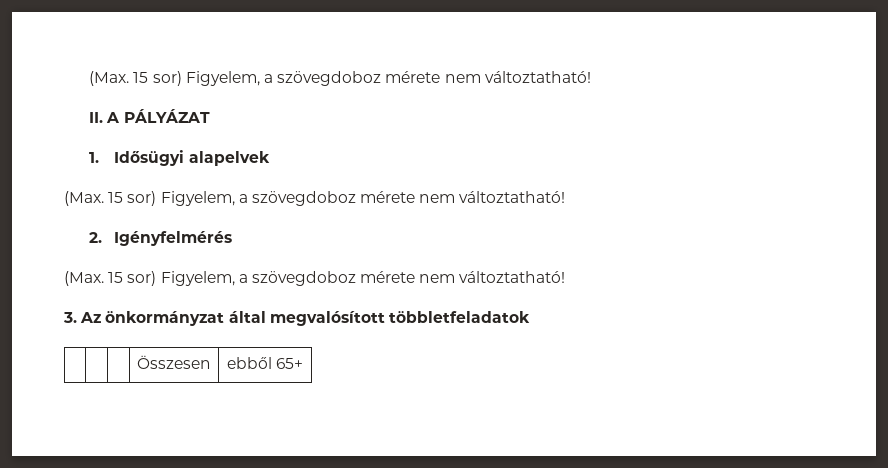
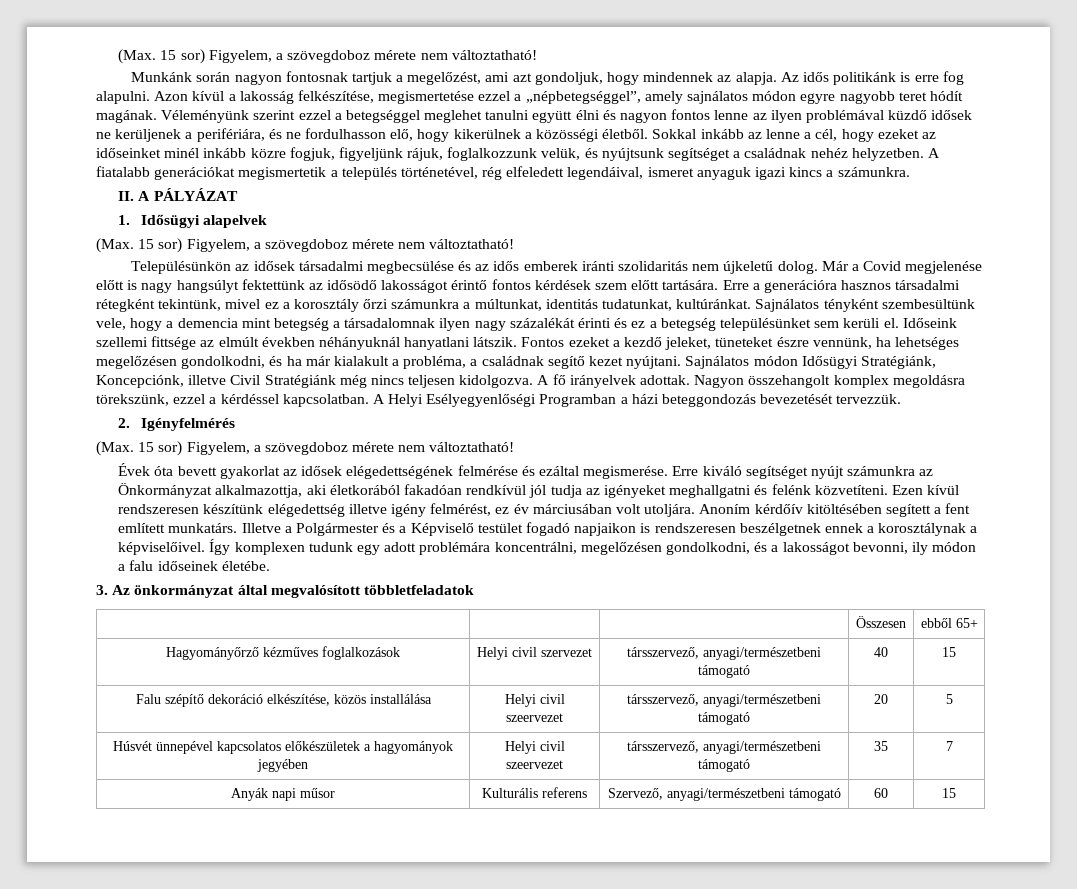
[89,71,591,86] (Max. 15 sor) Figyelem, a szövegdoboz mérete nem változtatható! -> [118,49,537,64] [131,71,964,85] [96,90,963,104] [96,109,973,123] [96,128,936,142] [96,147,940,161] [96,166,910,180] (Max. 15 sor) Figyelem, a szövegdoboz mérete nem változtatható! // Munkánk során nagyon fontosnak tartjuk a megelőzést, ami azt gondoljuk, hogy mindennek az alapja. Az idős politikánk is erre fog alapulni. Azon kívül a lakosság felkészítése, megismertetése ezzel a „népbetegséggel”, amely sajnálatos módon egyre nagyobb teret hódít magának. Véleményünk szerint ezzel a betegséggel meglehet tanulni együtt élni és nagyon fontos lenne az ilyen problémával küzdő idősek ne kerüljenek a perifériára, és ne fordulhasson elő, hogy kikerülnek a közösségi életből. Sokkal inkább az lenne a cél, hogy ezeket az időseinket minél inkább közre fogjuk, figyeljünk rájuk, foglalkozzunk velük, és nyújtsunk segítséget a családnak nehéz helyzetben. A fiatalabb generációkat megismertetik a település történetével, rég elfeledett legendáival, ismeret anyaguk igazi kincs a számunkra.
(566, 197) none -> [131,261,983,274] [96,279,961,293] [96,299,975,312] [96,318,957,331] [96,336,960,350] [96,356,936,369] [96,374,965,388] [96,394,902,407] // Településünkön az idősek társadalmi megbecsülése és az idős emberek iránti szolidaritás nem újkeletű dolog. Már a Covid megjelenése előtt is nagy hangsúlyt fektettünk az idősödő lakosságot érintő fontos kérdések szem előtt tartására. Erre a generációra hasznos társadalmi rétegként tekintünk, mivel ez a korosztály őrzi számunkra a múltunkat, identitás tudatunkat, kultúránkat. Sajnálatos tényként szembesültünk vele, hogy a demencia mint betegség a társadalomnak ilyen nagy százalékát érinti és ez a betegség településünket sem kerüli el. Időseink szellemi fittsége az elmúlt években néhányuknál hanyatlani látszik. Fontos ezeket a kezdő jeleket, tüneteket észre vennünk, ha lehetséges megelőzésen gondolkodni, és ha már kialakult a probléma, a családnak segítő kezet nyújtani. Sajnálatos módon Idősügyi Stratégiánk, Koncepciónk, illetve Civil Stratégiánk még nincs teljesen kidolgozva. A fő irányelvek adottak. Nagyon összehangolt komplex megoldásra törekszünk, ezzel a kérdéssel kapcsolatban. A Helyi Esélyegyenlőségi Programban a házi beteggondozás bevezetését tervezzük.
(566, 277) none -> [118,463,934,479] [118,483,960,498] [118,503,971,517] [118,522,978,536] [118,539,977,555] [118,560,270,571] // Évek óta bevett gyakorlat az idősek elégedettségének felmérése és ezáltal megismerése. Erre kiváló segítséget nyújt számunkra az Önkormányzat alkalmazottja, aki életkorából fakadóan rendkívül jól tudja az igényeket meghallgatni és felénk közvetíteni. Ezen kívül rendszeresen készítünk elégedettség illetve igény felmérést, ez év márciusában volt utoljára. Anoním kérdőív kitöltésében segített a fent említett munkatárs. Illetve a Polgármester és a Képviselő testület fogadó napjaikon is rendszeresen beszélgetnek ennek a korosztálynak a képviselőivel. Így komplexen tudunk egy adott problémára koncentrálni, megelőzésen gondolkodni, és a lakosságot bevonni, ily módon a falu időseinek életébe.
(304, 363) none -> [166,646,400,660] [477,647,592,660] [627,647,821,660] [698,665,750,678] [874,647,888,657] [942,647,956,657] [135,694,432,707] [504,694,565,707] [506,713,563,722] [627,694,821,707] [698,712,750,725] [874,694,888,704] [945,694,953,704] [112,741,453,754] [257,759,308,772] [504,741,565,754] [506,760,563,769] [627,741,821,754] [698,759,750,772] [874,741,888,751] [945,741,953,751] [231,788,335,801] [482,787,587,798] [607,788,841,801] [874,788,888,798] [942,788,956,798] // Hagyományőrző kézműves foglalkozások | Helyi civil szervezet | társszervező, anyagi/természetbeni támogató | 40 | 15 // Falu szépítő dekoráció elkészítése, közös installálása | Helyi civil szeervezet | társszervező, anyagi/természetbeni támogató | 20 | 5 // Húsvét ünnepével kapcsolatos előkészületek a hagyományok jegyében | Helyi civil szeervezet | társszervező, anyagi/természetbeni támogató | 35 | 7 // Anyák napi műsor | Kulturális referens | Szervező, anyagi/természetbeni támogató | 60 | 15

